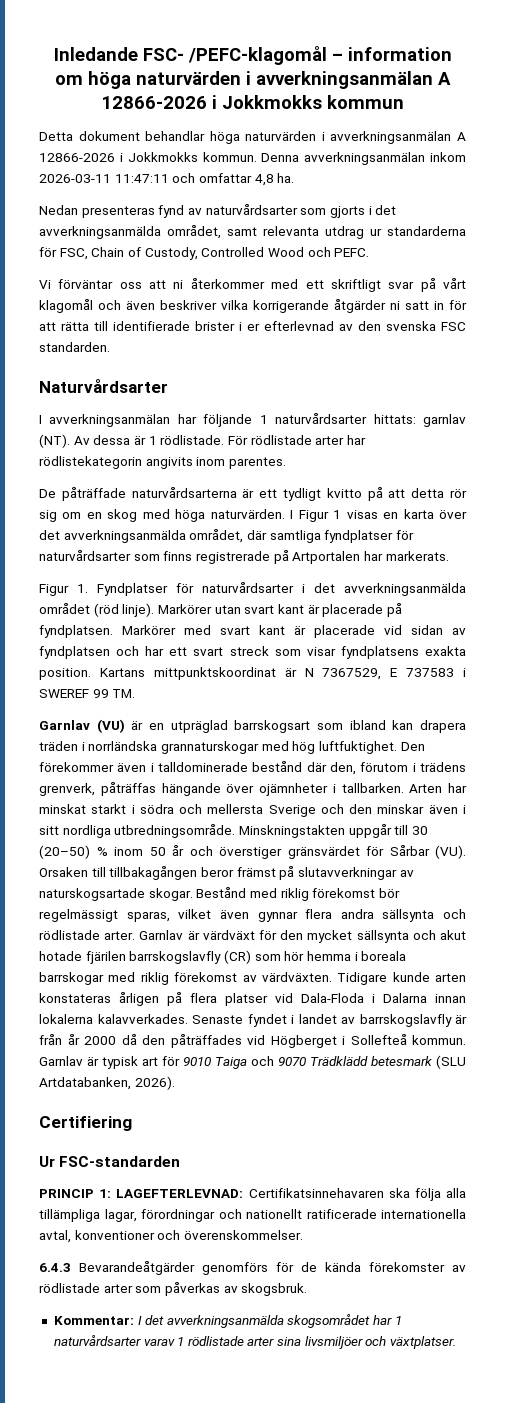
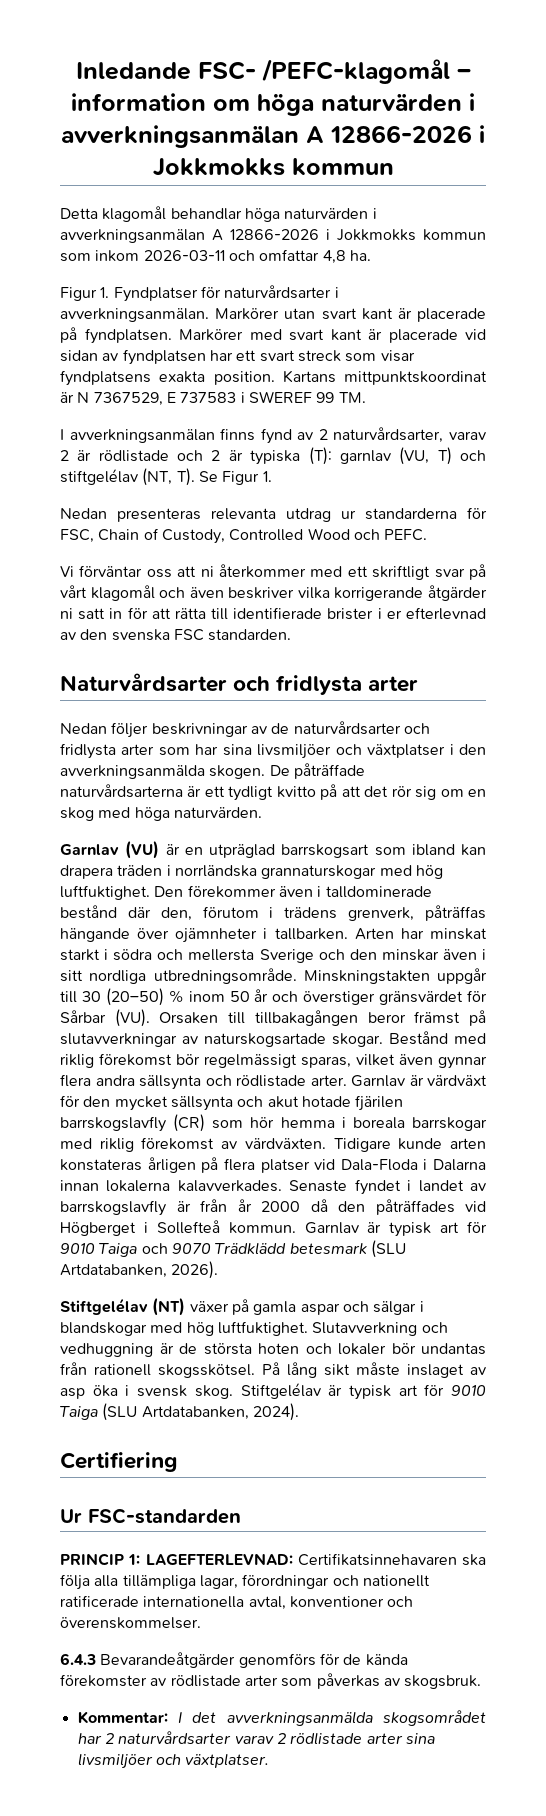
[78,131,140,141] dokument -> [102,206,167,222] klagomål
[202,152,426,165] kommun. Denna avverkningsanmälan -> [423,229,486,241] [60,253,91,262] kommun som
[114,174,169,183] 11:47:11 -> (225, 255) none
[39,204,397,218] [39,225,257,239] Nedan presenteras fynd av naturvårdsarter som gjorts i det avverkningsanmälda området, samt -> [60,285,339,302] [60,308,487,322] [60,327,486,344] [60,349,415,365] [60,370,487,386] [60,391,366,406] [60,427,486,444] [60,447,487,465] [60,468,272,486] [60,508,201,522] Figur 1. Fyndplatser för naturvårdsarter i avverkningsanmälan. Markörer utan svart kant är placerade på fyndplatsen. Markörer med svart kant är placerade vid sidan av fyndplatsen har ett svart streck som visar fyndplatsens exakta position. Kartans mittpunktskoordinat är N 7367529, E 737583 i SWEREF 99 TM. // I avverkningsanmälan finns fynd av 2 naturvårdsarter, varav 2 är rödlistade och 2 är typiska (T): garnlav (VU, T) och stiftgelélav (NT, T). Se Figur 1. // Nedan presenteras
[39,413,467,427] [39,434,366,448] [39,456,286,469] // I avverkningsanmälan har följande 1 naturvårdsarter hittats: garnlav (NT). Av dessa är 1 rödlistade. För rödlistade arter har rödlistekategorin angivits inom parentes. // -> [233,675,419,695] [60,721,430,738] [60,743,487,759] [60,765,266,779] och fridlysta arter // Nedan följer beskrivningar av de naturvårdsarter och fridlysta arter som har sina livsmiljöer och växtplatser i den avverkningsanmälda skogen.
[411,488,445,498] detta -> [364,786,389,797] det
[290,509,467,522] [39,529,414,543] [39,550,449,564] [39,582,466,596] [39,603,402,617] [39,625,466,638] [39,646,466,659] [39,667,466,680] [39,689,136,698] I Figur 1 visas en karta över det avverkningsanmälda området, där samtliga fyndplatser för naturvårdsarter som finns registrerade på Artportalen har markerats. // Figur 1. Fyndplatser för naturvårdsarter i det avverkningsanmälda området (röd linje). Markörer utan svart kant är placerade på fyndplatsen. Markörer med svart kant är placerade vid sidan av fyndplatsen och har ett svart streck som visar fyndplatsens exakta position. Kartans mittpunktskoordinat är N 7367529, E 737583 i SWEREF 99 TM. -> (262, 812) none
(175, 1083) none -> [60,1298,424,1316] [60,1321,448,1336] [60,1343,486,1357] [60,1362,486,1378] [60,1383,486,1400] [60,1403,299,1421] // Stiftgelélav (NT) växer på gamla aspar och sälgar i blandskogar med hög luftfuktighet. Slutavverkning och vedhuggning är de största hoten och lokaler bör undantas från rationell skogsskötsel. På lång sikt måste inslaget av asp öka i svensk skog. Stiftgelélav är typisk art för 9010 Taiga (SLU Artdatabanken, 2024).
[394,1316,402,1325] 1 -> [104,1733,114,1744] 2
[177,1337,185,1346] 1 -> [276,1733,286,1744] 2

